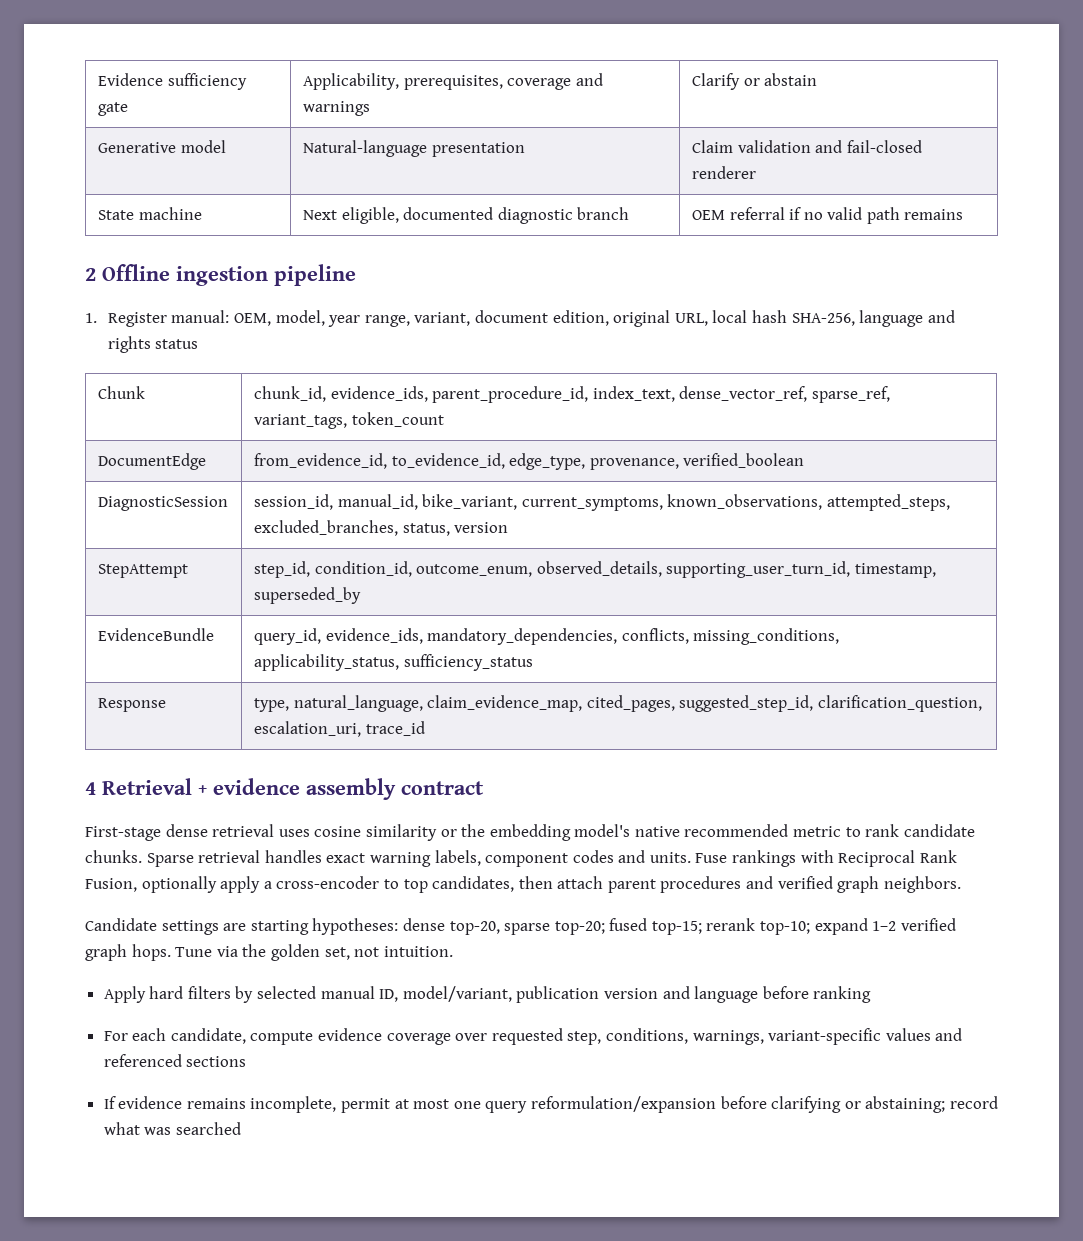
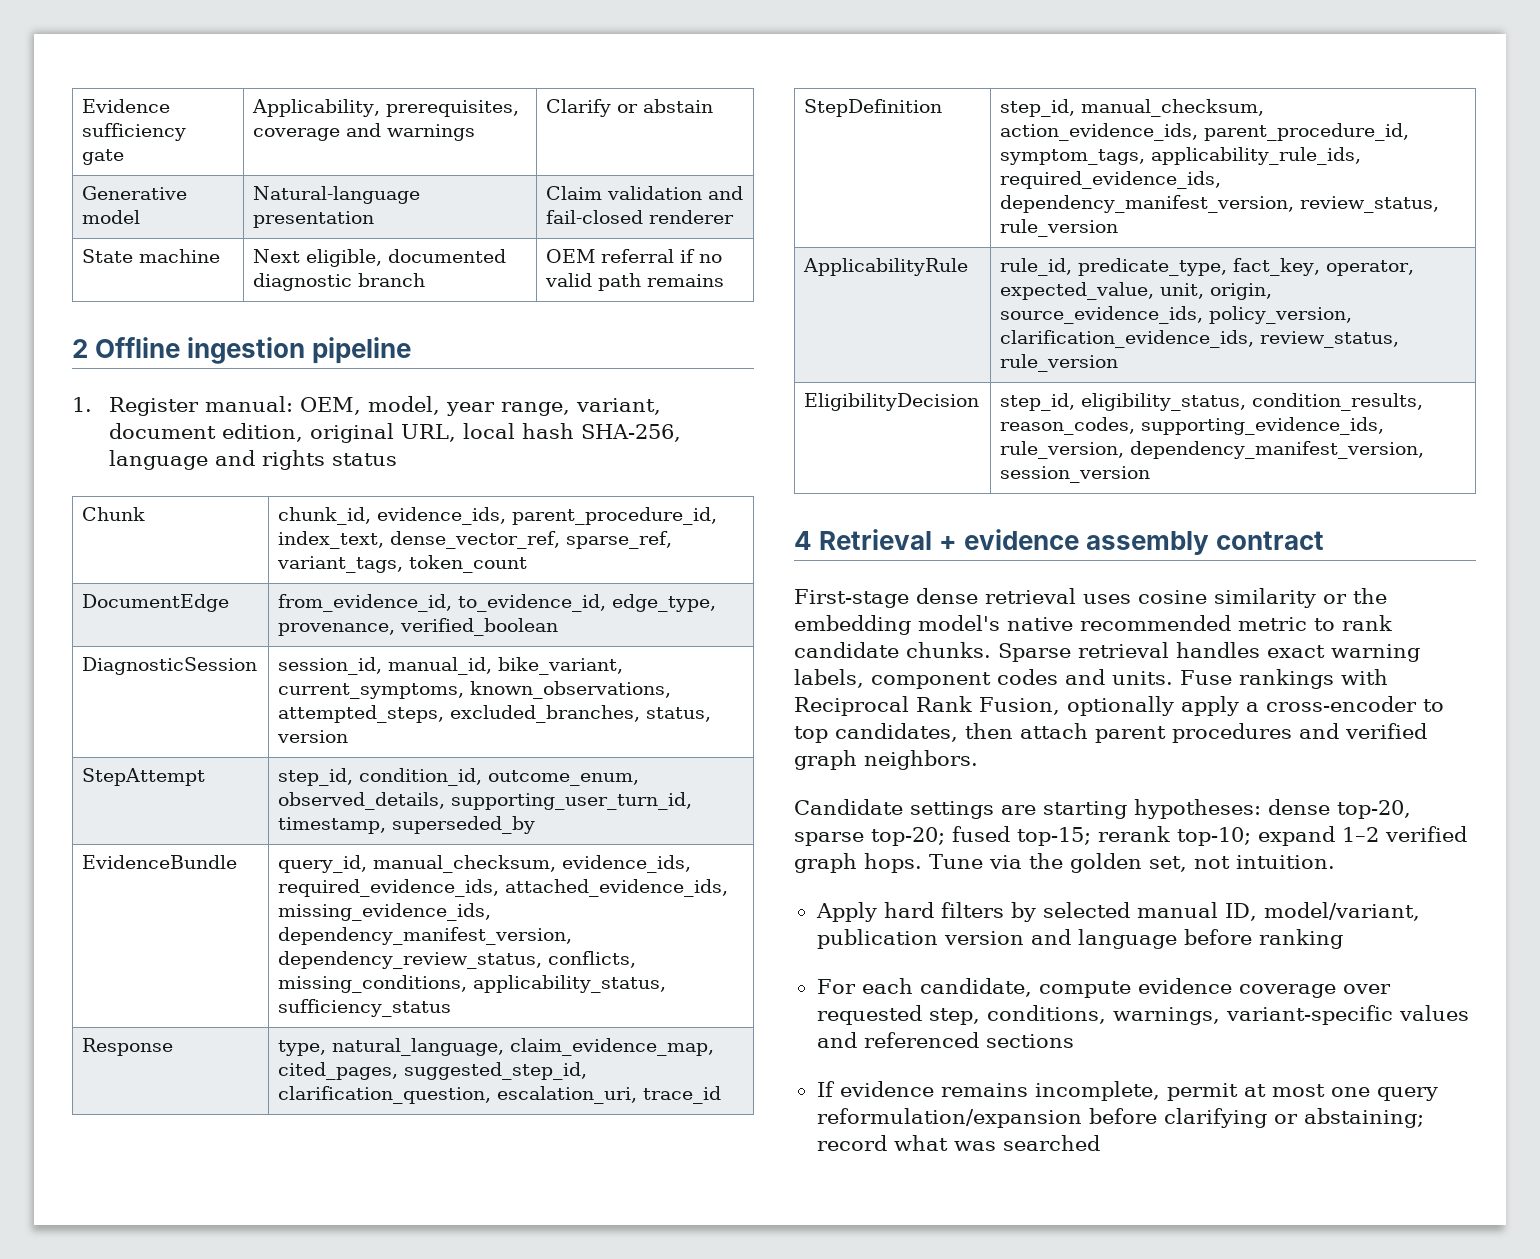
[325,628,618,645] evidence_ids, mandatory_dependencies, -> [373,855,692,873] [278,879,729,897] [278,903,492,921] [278,927,573,945] [278,951,543,969] manual_checksum, evidence_ids, required_evidence_ids, attached_evidence_ids, missing_evidence_ids, dependency_manifest_version, dependency_review_status,
(425, 728) none -> [804,99,943,117] [1000,99,1265,117] [1000,123,1410,141] [1000,147,1362,165] [1000,171,1222,189] [1000,195,1440,213] [1000,219,1119,237] [803,258,969,276] [1000,258,1415,276] [1000,282,1273,300] [1000,306,1353,324] [1000,330,1400,348] [1000,354,1119,372] [804,393,980,411] [1000,393,1424,411] [1000,417,1385,435] [1000,441,1425,459] [1000,466,1151,483] // StepDefinition | step_id, manual_checksum, action_evidence_ids, parent_procedure_id, symptom_tags, applicability_rule_ids, required_evidence_ids, dependency_manifest_version, review_status, rule_version // ApplicabilityRule | rule_id, predicate_type, fact_key, operator, expected_value, unit, origin, source_evidence_ids, policy_version, clarification_evidence_ids, review_status, rule_version // EligibilityDecision | step_id, eligibility_status, condition_results, reason_codes, supporting_evidence_ids, rule_version, dependency_manifest_version, session_version

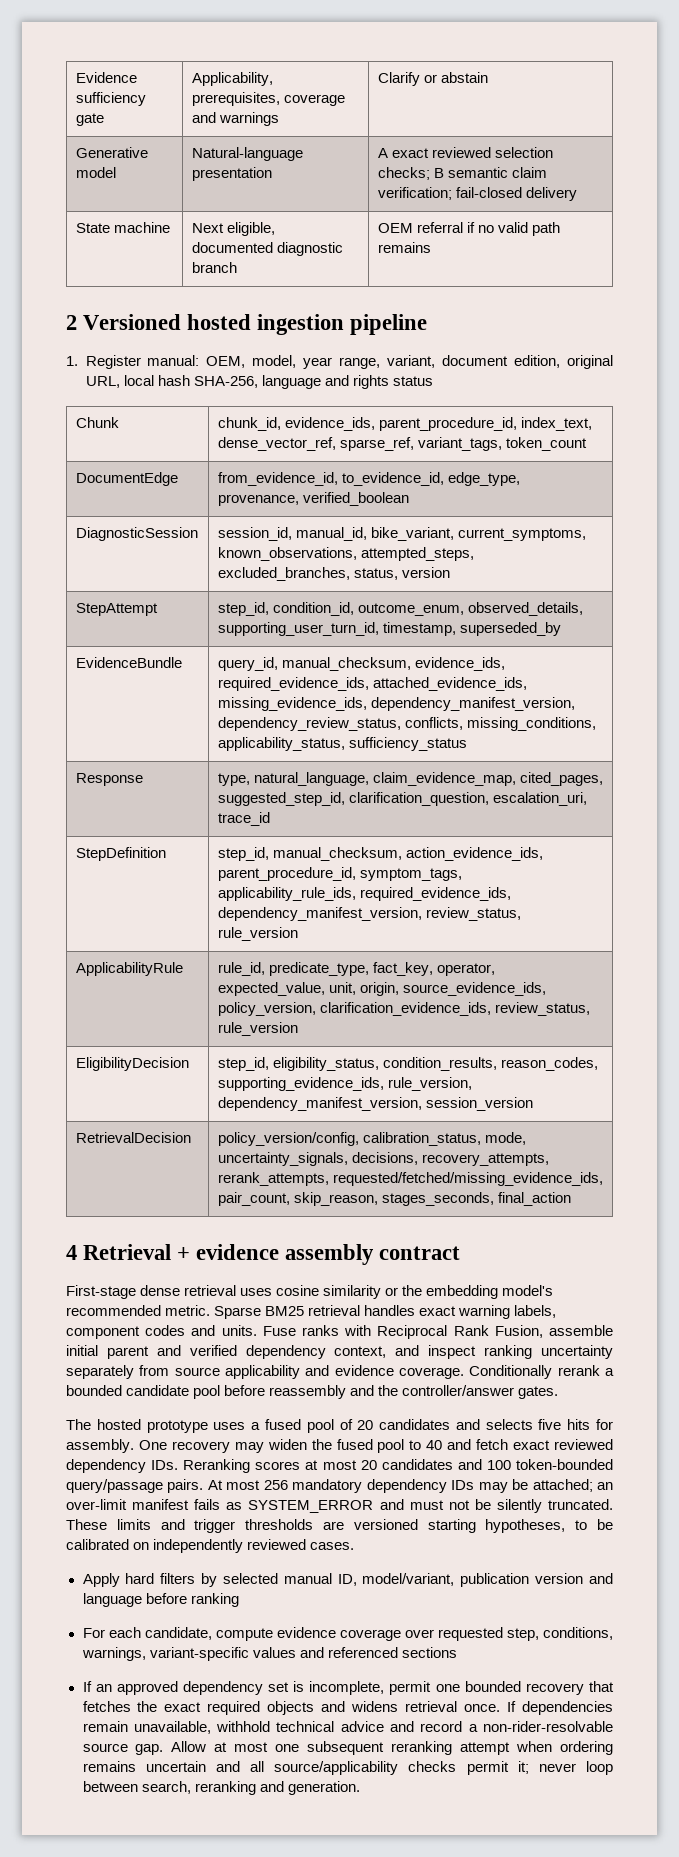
[546,186,744,200] [546,210,735,224] Claim validation and fail-closed renderer -> [377,147,553,158] [377,167,547,180] [377,187,577,201] A exact reviewed selection checks; B semantic claim verification; fail-closed delivery
[95,337,181,358] Offline -> [83,314,252,330] Versioned hosted
(1151, 474) none -> [75,1132,191,1143] [217,1132,526,1146] [217,1152,549,1166] [217,1172,603,1186] [217,1192,571,1206] // RetrievalDecision | policy_version/config, calibration_status, mode, uncertainty_signals, decisions, recovery_attempts, rerank_attempts, requested/fetched/missing_evidence_ids, pair_count, skip_reason, stages_seconds, final_action
[1007,615,1392,631] [794,642,1071,662] native recommended metric to rank candidate chunks. Sparse -> [66,1305,305,1319] recommended metric. Sparse BM25
[1239,669,1334,689] rankings -> [302,1325,339,1336] ranks
[1067,696,1444,716] [794,723,1427,743] [794,750,978,770] [794,799,1411,819] [794,826,1467,846] [794,853,1335,873] optionally apply a cross-encoder to top candidates, then attach parent procedures and verified graph neighbors. // Candidate settings are starting hypotheses: dense top-20, sparse top-20; fused top-15; rerank top-10; expand 1–2 verified graph hops. Tune via the golden set, not intuition. -> [549,1325,613,1336] [66,1345,614,1359] [66,1365,614,1379] [66,1385,559,1399] [66,1419,613,1433] [66,1439,613,1453] [66,1459,614,1473] [66,1479,613,1493] [66,1499,614,1513] [66,1519,613,1533] [66,1539,355,1553] assemble initial parent and verified dependency context, and inspect ranking uncertainty separately from source applicability and evidence coverage. Conditionally rerank a bounded candidate pool before reassembly and the controller/answer gates. // The hosted prototype uses a fused pool of 20 candidates and selects five hits for assembly. One recovery may widen the fused pool to 40 and fetch exact reviewed dependency IDs. Reranking scores at most 20 candidates and 100 token-bounded query/passage pairs. At most 256 mandatory dependency IDs may be attached; an over-limit manifest fails as SYSTEM_ERROR and must not be silently truncated. These limits and trigger thresholds are versioned starting hypotheses, to be calibrated on independently reviewed cases.
[839,1081,1438,1101] [816,1108,1424,1128] [816,1135,1100,1151] evidence remains incomplete, permit at most one query reformulation/expansion before clarifying or abstaining; record what was searched -> [95,1681,614,1695] [82,1701,613,1715] [82,1721,613,1734] [82,1741,613,1755] [82,1761,613,1775] [82,1781,360,1795] an approved dependency set is incomplete, permit one bounded recovery that fetches the exact required objects and widens retrieval once. If dependencies remain unavailable, withhold technical advice and record a non-rider-resolvable source gap. Allow at most one subsequent reranking attempt when ordering remains uncertain and all source/applicability checks permit it; never loop between search, reranking and generation.

